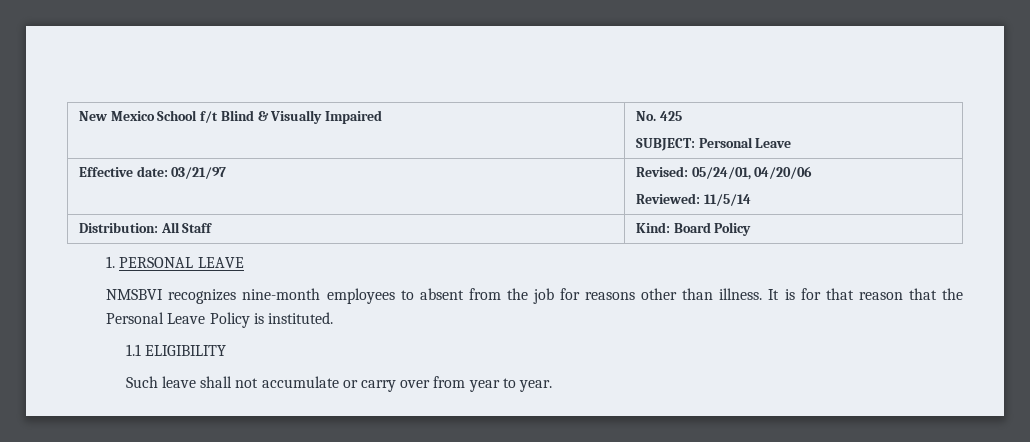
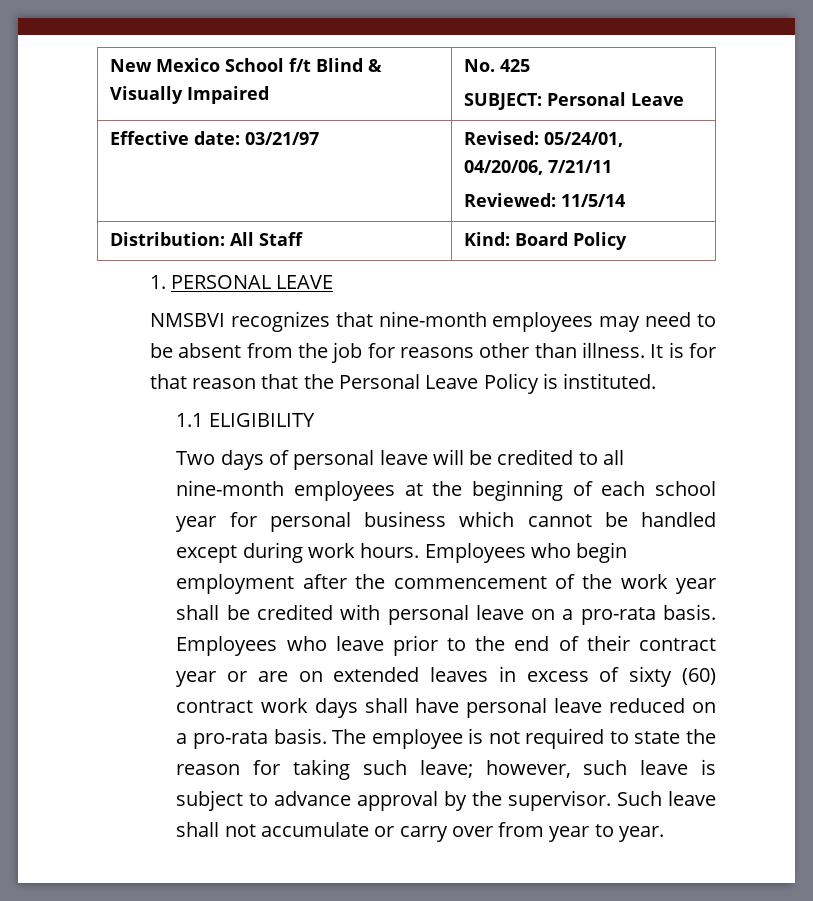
[754,166,813,179] 04/20/06 -> [463,160,612,175] 04/20/06, 7/21/11
[242,288,414,304] nine-month employees to -> [335,311,716,332] [149,343,173,358] that nine-month employees may need to be
(227, 350) none -> [176,449,624,470] [176,480,716,501] [176,511,717,532] [176,542,628,563] [176,574,717,594] [176,604,716,625] [176,635,716,656] [176,666,716,687] [176,698,717,718] [176,728,717,749] [176,759,716,780] [176,790,612,811] Two days of personal leave will be credited to all nine-month employees at the beginning of each school year for personal business which cannot be handled except during work hours. Employees who begin employment after the commencement of the work year shall be credited with personal leave on a pro-rata basis. Employees who leave prior to the end of their contract year or are on extended leaves in excess of sixty (60) contract work days shall have personal leave reduced on a pro-rata basis. The employee is not required to state the reason for taking such leave; however, such leave is subject to advance approval by the supervisor.

